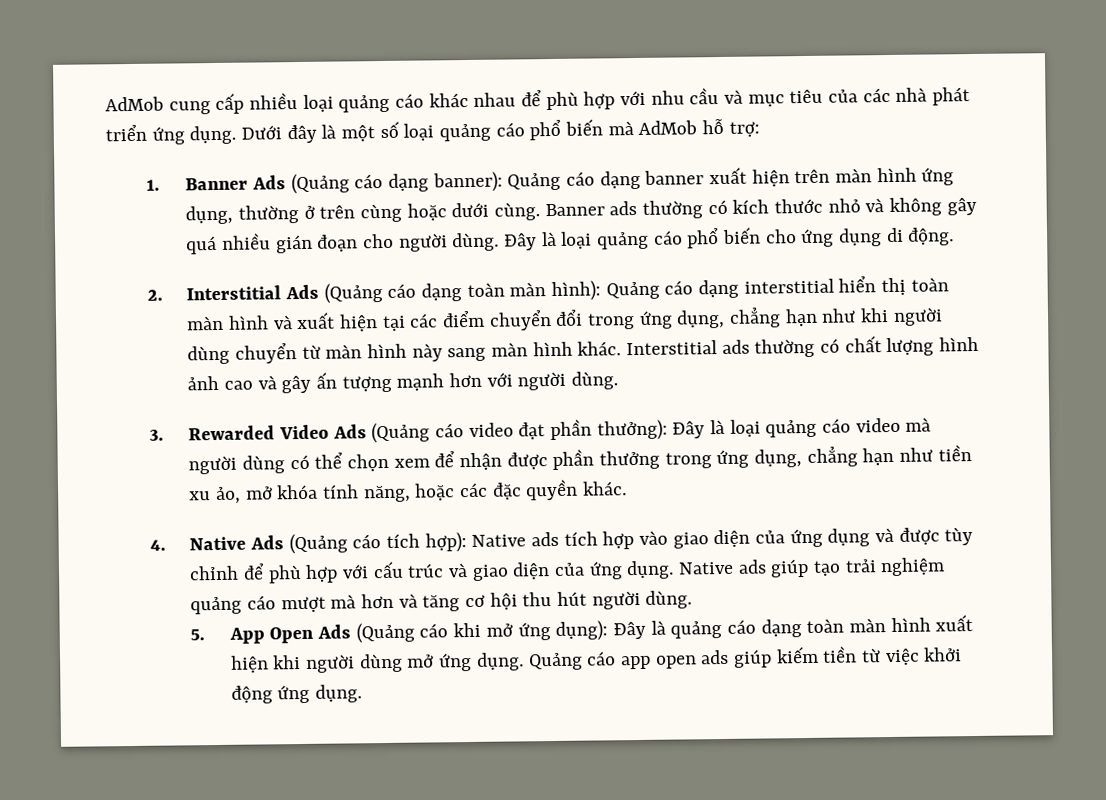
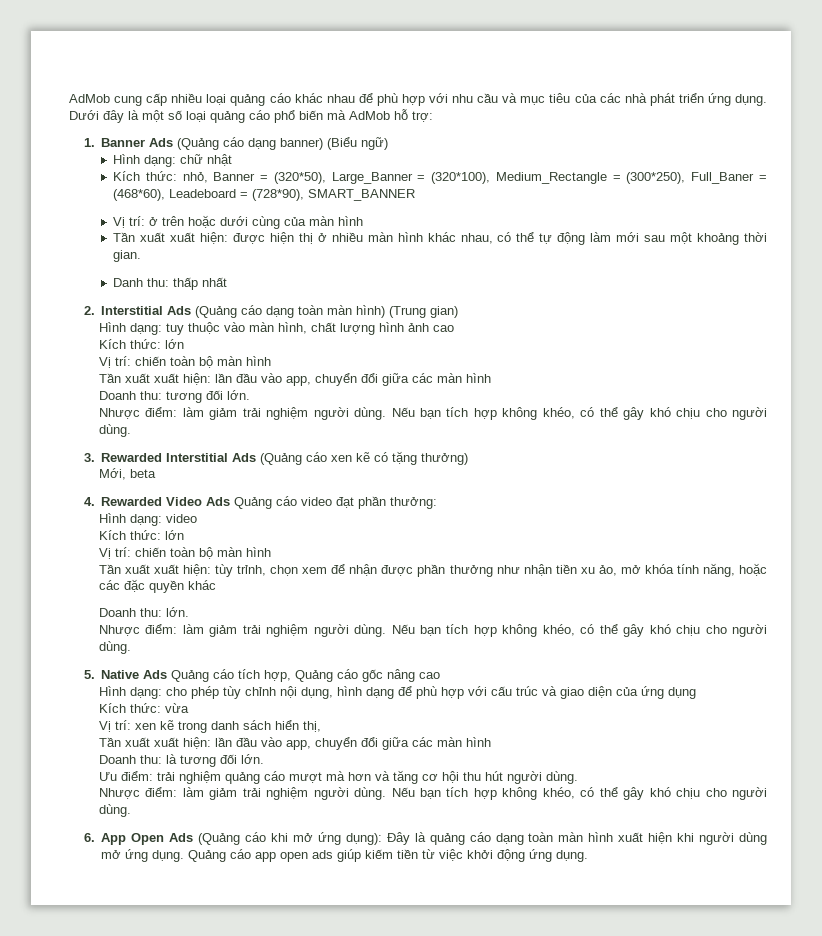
[432,167,955,193] [185,196,977,225] [186,227,955,255] banner): Quảng cáo dạng banner xuất hiện trên màn hình ứng dụng, thường ở trên cùng hoặc dưới cùng. Banner ads thường có kích thước nhỏ và không gây quá nhiều gián đoạn cho người dùng. Đây là loại quảng cáo phổ biến cho ứng dụng di động. -> [280,137,389,150] [113,154,233,167] [113,171,767,184] [113,189,416,201] [113,215,364,229] [113,232,767,245] [113,250,142,262] [113,277,228,290] banner) (Biểu ngữ) // Hình dạng: chữ nhật // Kích thức: nhỏ, Banner = (320*50), Large_Banner = (320*100), Medium_Rectangle = (300*250), Full_Baner = (468*60), Leadeboard = (728*90), SMART_BANNER // Vị trí: ở trên hoặc dưới cùng của màn hình // Tần xuất xuất hiện: được hiện thị ở nhiều màn hình khác nhau, có thể tự động làm mới sau một khoảng thời gian. // Danh thu: thấp nhất
[550,276,949,302] [186,307,943,332] [187,338,840,365] hình): Quảng cáo dạng interstitial hiển thị toàn màn hình và xuất hiện tại các điểm chuyển đổi trong ứng dụng, chẳng hạn như khi người dùng chuyển từ màn hình này sang màn hình khác. Interstitial ads thường có -> [356,305,459,318] [98,322,307,335] hình) (Trung gian) // Hình dạng: tuy thuộc vào màn hình,
[257,371,618,394] [148,429,164,441] và gây ấn tượng mạnh hơn với người dùng. // 3. -> [98,339,184,349] [98,356,271,368] [98,373,491,386] [98,390,250,403] [98,407,768,420] [98,424,131,437] [83,451,469,465] [98,468,156,480] [83,497,95,506] // Kích thức: lớn // Vị trí: chiến toàn bộ màn hình // Tần xuất xuất hiện: lần đầu vào app, chuyển đổi giữa các màn hình // Doanh thu: tương đối lớn. // Nhược điểm: làm giảm trải nghiệm người dùng. Nếu bạn tích hợp không khéo, có thể gây khó chịu cho người dùng. // 3. Rewarded Interstitial Ads (Quảng cáo xen kẽ có tặng thưởng) // Mới, beta // 4.
[371,422,431,444] (Quảng -> [234,497,273,509] Quảng
[596,417,932,441] [188,452,344,475] thưởng): Đây là loại quảng cáo video mà người dùng có thể -> [390,497,438,509] [98,513,197,526] [98,530,184,540] [98,547,271,559] [98,564,267,577] thưởng: // Hình dạng: video // Kích thức: lớn // Vị trí: chiến toàn bộ màn hình // Tần xuất xuất hiện: tùy trỉnh,
[664,446,933,469] trong ứng dụng, chẳng hạn như -> [496,564,552,576] như nhận
[581,481,627,496] [149,539,166,551] khác. // 4. -> [187,580,216,590] [98,607,189,617] [98,624,768,637] [98,641,131,654] [83,670,95,679] khác // Doanh thu: lớn. // Nhược điểm: làm giảm trải nghiệm người dùng. Nếu bạn tích hợp không khéo, có thể gây khó chịu cho người dùng. // 5.
[288,533,348,555] (Quảng -> [171,670,210,682] Quảng
[424,527,974,553] [189,565,240,581] hợp): Native ads tích hợp vào giao diện của ứng dụng và được tùy chỉnh -> [264,669,441,682] [98,686,394,699] hợp, Quảng cáo gốc nâng cao // Hình dạng: cho phép tùy chỉnh nội dụng, hình dạng
[626,558,841,580] dụng. Native ads giúp tạo -> [667,687,696,699] [98,703,189,713] [98,720,321,733] [98,737,491,750] [98,754,264,767] [98,771,153,781] dụng // Kích thức: vừa // Vị trí: xen kẽ trong danh sách hiển thị, // Tần xuất xuất hiện: lần đầu vào app, chuyển đổi giữa các màn hình // Doanh thu: là tương đối lớn. // Ưu điểm:
[190,629,206,641] 5. -> [98,787,768,800] [98,804,131,817] [83,833,95,842] Nhược điểm: làm giảm trải nghiệm người dùng. Nếu bạn tích hợp không khéo, có thể gây khó chịu cho người dùng. // 6.

